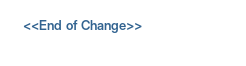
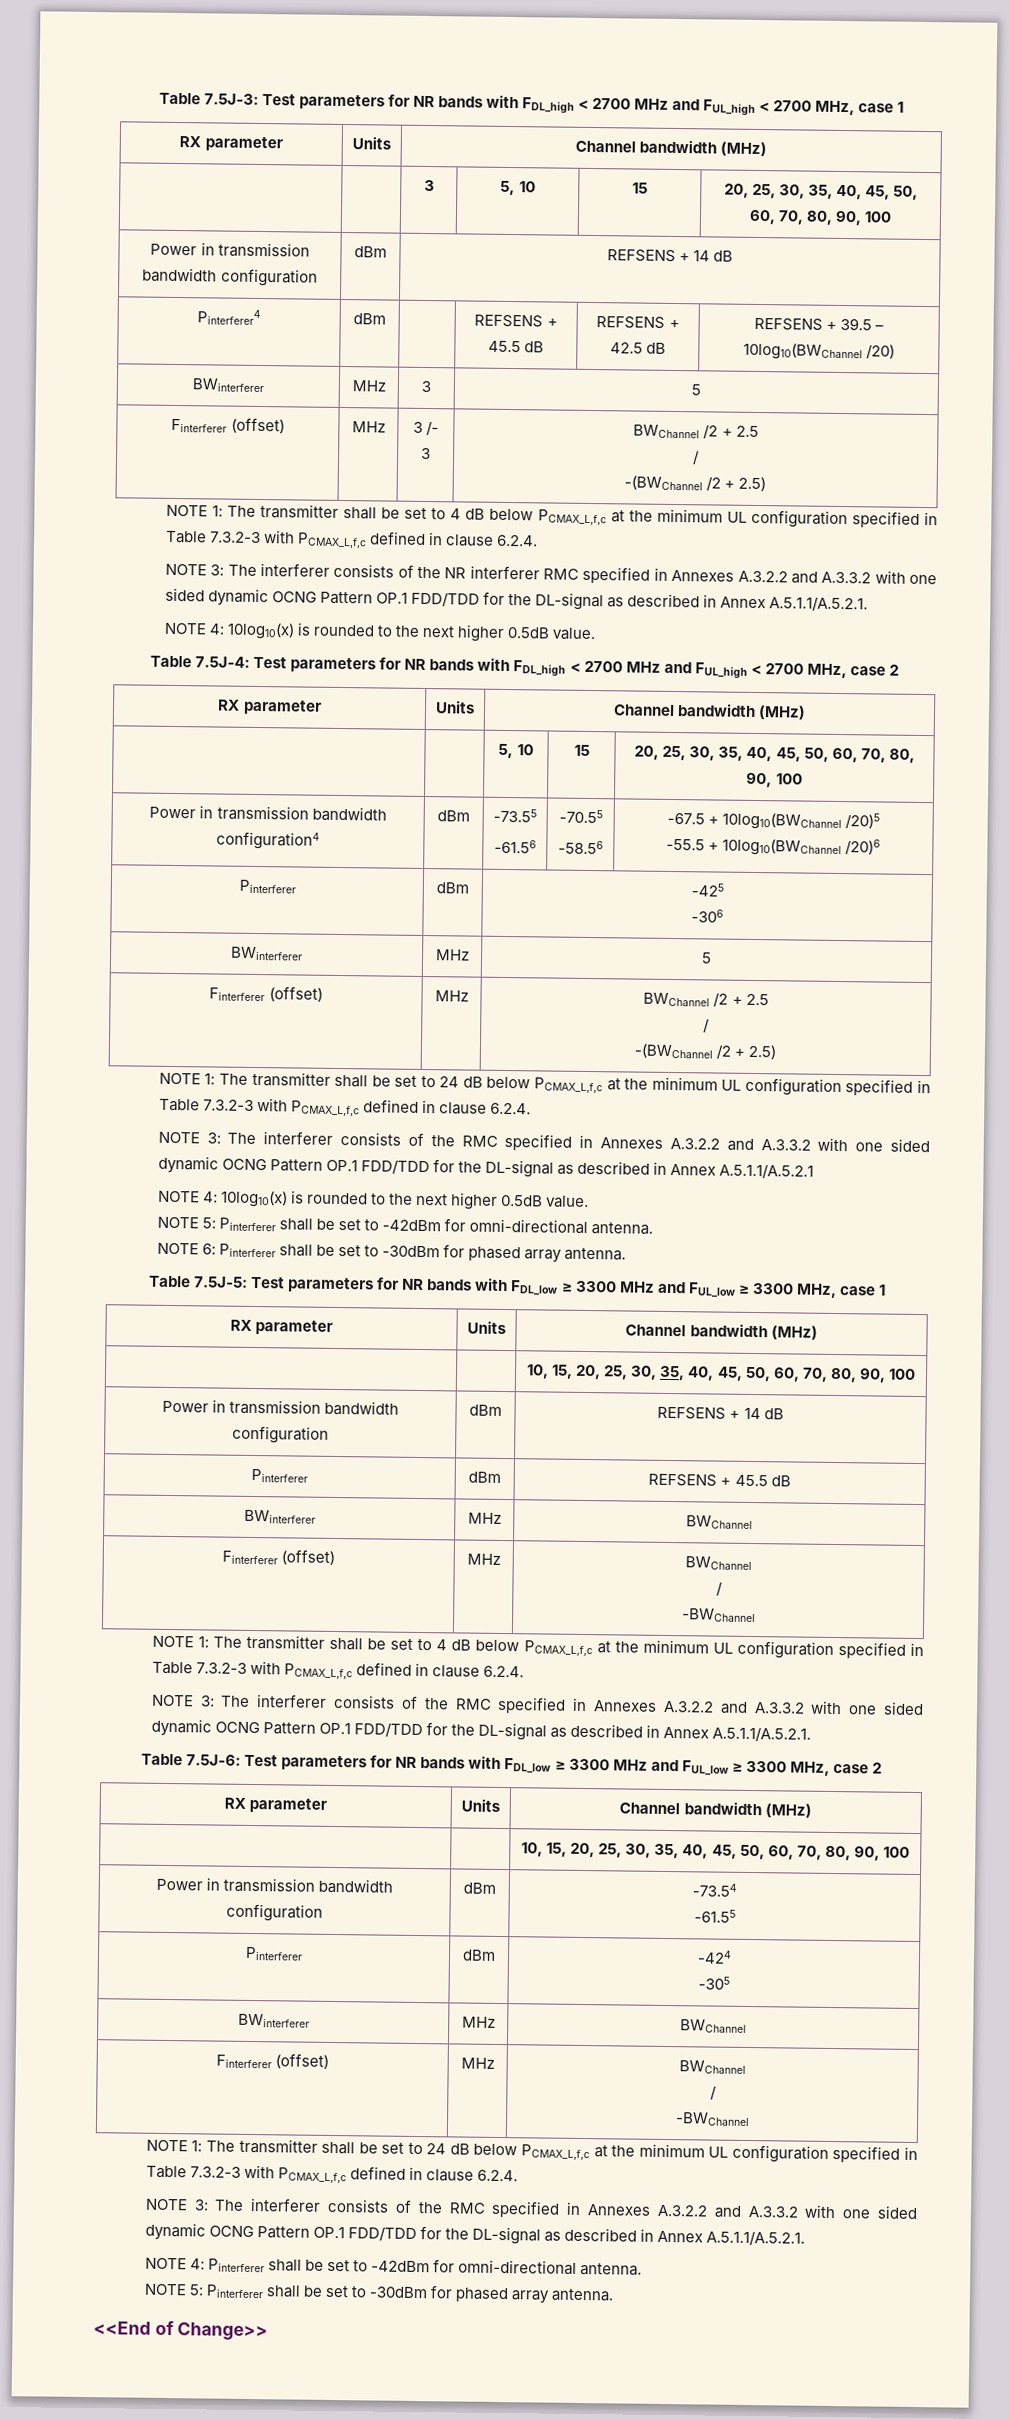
(23, 25) none -> [158,92,905,116] [179,136,283,152] [352,136,391,150] [574,139,768,157] [423,179,435,192] [500,180,536,196] [632,182,648,194] [723,183,919,200] [748,209,893,226] [150,242,310,258] [142,267,318,287] [354,246,387,258] [606,249,734,262] [197,309,261,325] [353,313,386,325] [474,314,558,328] [487,340,545,353] [596,316,680,329] [609,342,667,354] [753,317,885,331] [742,342,896,361] [192,378,264,393] [351,380,386,392] [421,380,431,393] [691,384,701,396] [171,417,285,434] [351,421,386,433] [412,421,440,436] [421,447,431,460] [633,424,759,439] [692,450,700,465] [623,475,767,492] [165,504,938,529] [165,530,539,549] [164,563,938,585] [164,587,869,612] [163,622,597,642] [150,655,899,679] [217,699,322,715] [435,700,475,714] [612,703,807,720] [498,743,534,759] [573,744,590,756] [634,745,915,763] [746,772,803,788] [149,805,387,822] [216,831,320,850] [437,810,470,822] [493,808,537,823] [493,839,537,854] [558,809,603,824] [557,840,604,855] [666,812,881,831] [665,838,882,857] [238,879,296,894] [436,882,469,894] [690,883,724,897] [690,909,724,923] [230,946,303,961] [434,949,470,961] [701,952,712,964] [209,986,323,1002] [434,990,469,1002] [643,992,769,1007] [703,1018,710,1033] [633,1043,777,1060] [158,1071,931,1097] [158,1098,532,1117] [157,1131,931,1153] [157,1155,815,1179] [157,1190,590,1210] [156,1216,654,1235] [156,1242,627,1263] [149,1275,886,1298] [229,1319,334,1335] [467,1320,506,1335] [625,1323,818,1340] [526,1364,916,1383] [161,1399,400,1416] [232,1425,329,1444] [469,1404,502,1416] [657,1406,784,1420] [251,1468,308,1483] [468,1471,501,1483] [648,1473,791,1487] [243,1509,316,1524] [467,1512,502,1524] [686,1515,753,1530] [221,1549,336,1565] [466,1553,501,1565] [685,1556,752,1571] [715,1581,723,1596] [681,1608,756,1623] [151,1634,924,1659] [151,1660,525,1680] [150,1694,925,1716] [150,1718,812,1742] [141,1753,882,1776] [223,1797,328,1813] [461,1798,500,1812] [619,1801,812,1818] [521,1842,910,1861] [155,1877,394,1894] [226,1903,323,1922] [463,1882,496,1894] [692,1883,737,1897] [693,1909,736,1923] [245,1946,303,1961] [462,1949,496,1961] [696,1950,732,1964] [697,1976,730,1990] [237,2013,310,2028] [461,2016,496,2028] [680,2019,747,2033] [215,2053,330,2069] [460,2057,495,2069] [679,2060,746,2074] [709,2085,717,2100] [674,2112,750,2127] [145,2138,918,2163] [145,2164,519,2184] [144,2198,919,2220] [144,2222,806,2246] [144,2257,643,2276] [143,2283,615,2304] Table 7.5J-3: Test parameters for NR bands with FDL_high < 2700 MHz and FUL_high < 2700 MHz, case 1 // RX parameter | Units | Channel bandwidth (MHz) // | | 3 | 5, 10 | 15 | 20, 25, 30, 35, 40, 45, 50, 60, 70, 80, 90, 100 // Power in transmission bandwidth configuration | dBm | REFSENS + 14 dB // Pinterferer4 | dBm | | REFSENS + 45.5 dB | REFSENS + 42.5 dB | REFSENS + 39.5 – 10log10(BWChannel /20) // BWinterferer | MHz | 3 | 5 // Finterferer (offset) | MHz | 3 /- 3 | BWChannel /2 + 2.5 // / // -(BWChannel /2 + 2.5) // NOTE 1: The transmitter shall be set to 4 dB below PCMAX_L,f,c at the minimum UL configuration specified in Table 7.3.2-3 with PCMAX_L,f,c defined in clause 6.2.4. // NOTE 3: The interferer consists of the NR interferer RMC specified in Annexes A.3.2.2 and A.3.3.2 with one sided dynamic OCNG Pattern OP.1 FDD/TDD for the DL-signal as described in Annex A.5.1.1/A.5.2.1. // NOTE 4: 10log10(x) is rounded to the next higher 0.5dB value. // Table 7.5J-4: Test parameters for NR bands with FDL_high < 2700 MHz and FUL_high < 2700 MHz, case 2 // RX parameter | Units | Channel bandwidth (MHz) // | | 5, 10 | 15 | 20, 25, 30, 35, 40, 45, 50, 60, 70, 80, 90, 100 // Power in transmission bandwidth configuration4 | dBm | -73.55 // -61.56 | -70.55 // -58.56 | -67.5 + 10log10(BWChannel /20)5 // -55.5 + 10log10(BWChannel /20)6 // Pinterferer | dBm | -425 // -306 // BWinterferer | MHz | 5 // Finterferer (offset) | MHz | BWChannel /2 + 2.5 // / // -(BWChannel /2 + 2.5) // NOTE 1: The transmitter shall be set to 24 dB below PCMAX_L,f,c at the minimum UL configuration specified in Table 7.3.2-3 with PCMAX_L,f,c defined in clause 6.2.4. // NOTE 3: The interferer consists of the RMC specified in Annexes A.3.2.2 and A.3.3.2 with one sided dynamic OCNG Pattern OP.1 FDD/TDD for the DL-signal as described in Annex A.5.1.1/A.5.2.1 // NOTE 4: 10log10(x) is rounded to the next higher 0.5dB value. // NOTE 5: Pinterferer shall be set to -42dBm for omni-directional antenna. // NOTE 6: Pinterferer shall be set to -30dBm for phased array antenna. // Table 7.5J-5: Test parameters for NR bands with FDL_low ≥ 3300 MHz and FUL_low ≥ 3300 MHz, case 1 // RX parameter | Units | Channel bandwidth (MHz) // | | 10, 15, 20, 25, 30, 35, 40, 45, 50, 60, 70, 80, 90, 100 // Power in transmission bandwidth configuration | dBm | REFSENS + 14 dB // Pinterferer | dBm | REFSENS + 45.5 dB // BWinterferer | MHz | BWChannel // Finterferer (offset) | MHz | BWChannel // / // -BWChannel // NOTE 1: The transmitter shall be set to 4 dB below PCMAX_L,f,c at the minimum UL configuration specified in Table 7.3.2-3 with PCMAX_L,f,c defined in clause 6.2.4. // NOTE 3: The interferer consists of the RMC specified in Annexes A.3.2.2 and A.3.3.2 with one sided dynamic OCNG Pattern OP.1 FDD/TDD for the DL-signal as described in Annex A.5.1.1/A.5.2.1. // Table 7.5J-6: Test parameters for NR bands with FDL_low ≥ 3300 MHz and FUL_low ≥ 3300 MHz, case 2 // RX parameter | Units | Channel bandwidth (MHz) // | | 10, 15, 20, 25, 30, 35, 40, 45, 50, 60, 70, 80, 90, 100 // Power in transmission bandwidth configuration | dBm | -73.54 // -61.55 // Pinterferer | dBm | -424 // -305 // BWinterferer | MHz | BWChannel // Finterferer (offset) | MHz | BWChannel // / // -BWChannel // NOTE 1: The transmitter shall be set to 24 dB below PCMAX_L,f,c at the minimum UL configuration specified in Table 7.3.2-3 with PCMAX_L,f,c defined in clause 6.2.4. // NOTE 3: The interferer consists of the RMC specified in Annexes A.3.2.2 and A.3.3.2 with one sided dynamic OCNG Pattern OP.1 FDD/TDD for the DL-signal as described in Annex A.5.1.1/A.5.2.1. // NOTE 4: Pinterferer shall be set to -42dBm for omni-directional antenna. // NOTE 5: Pinterferer shall be set to -30dBm for phased array antenna. //

